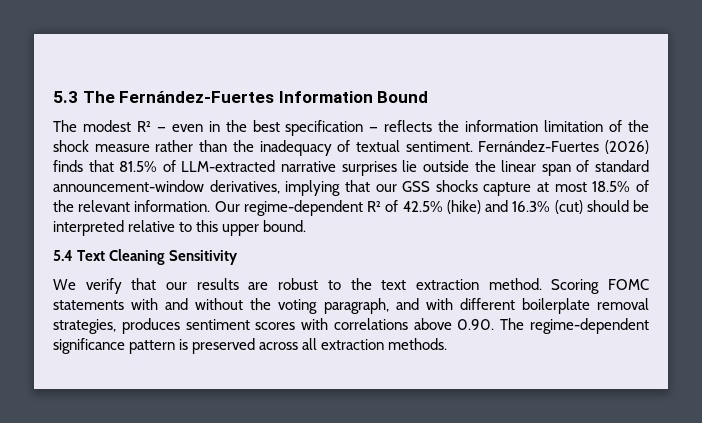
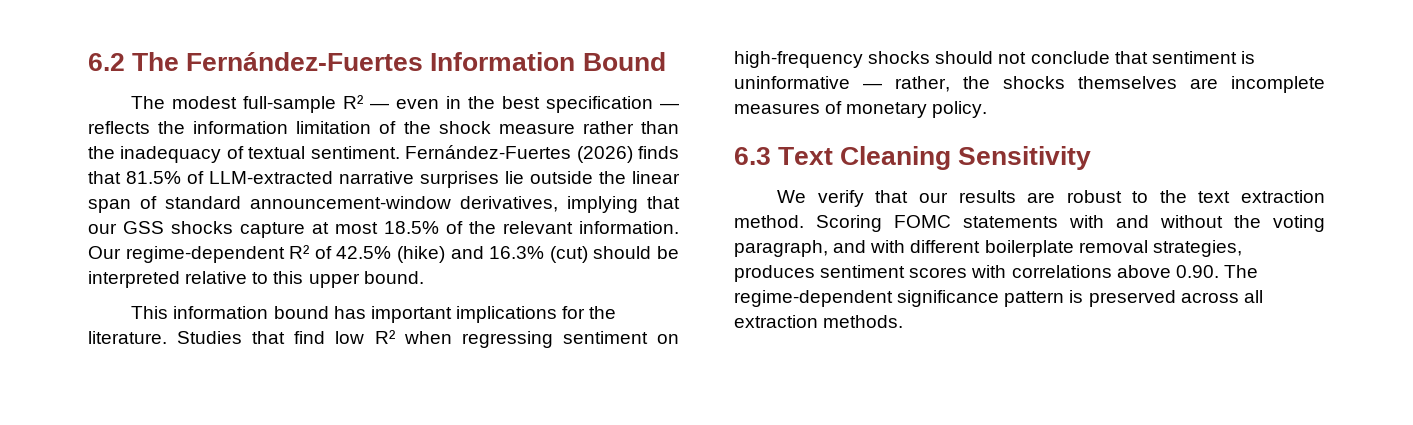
[53,91,78,103] 5.3 -> [88,53,125,71] 6.2
(131, 126) none -> [243,96,337,113] full-sample
[53,250,73,261] 5.4 -> [131,306,617,323] [88,330,680,348] [734,51,1255,68] [734,76,1325,93] [734,101,988,118] [734,147,771,165] This information bound has important implications for the literature. Studies that find low R² when regressing sentiment on high-frequency shocks should not conclude that sentiment is uninformative — rather, the shocks themselves are incomplete measures of monetary policy. // 6.3

